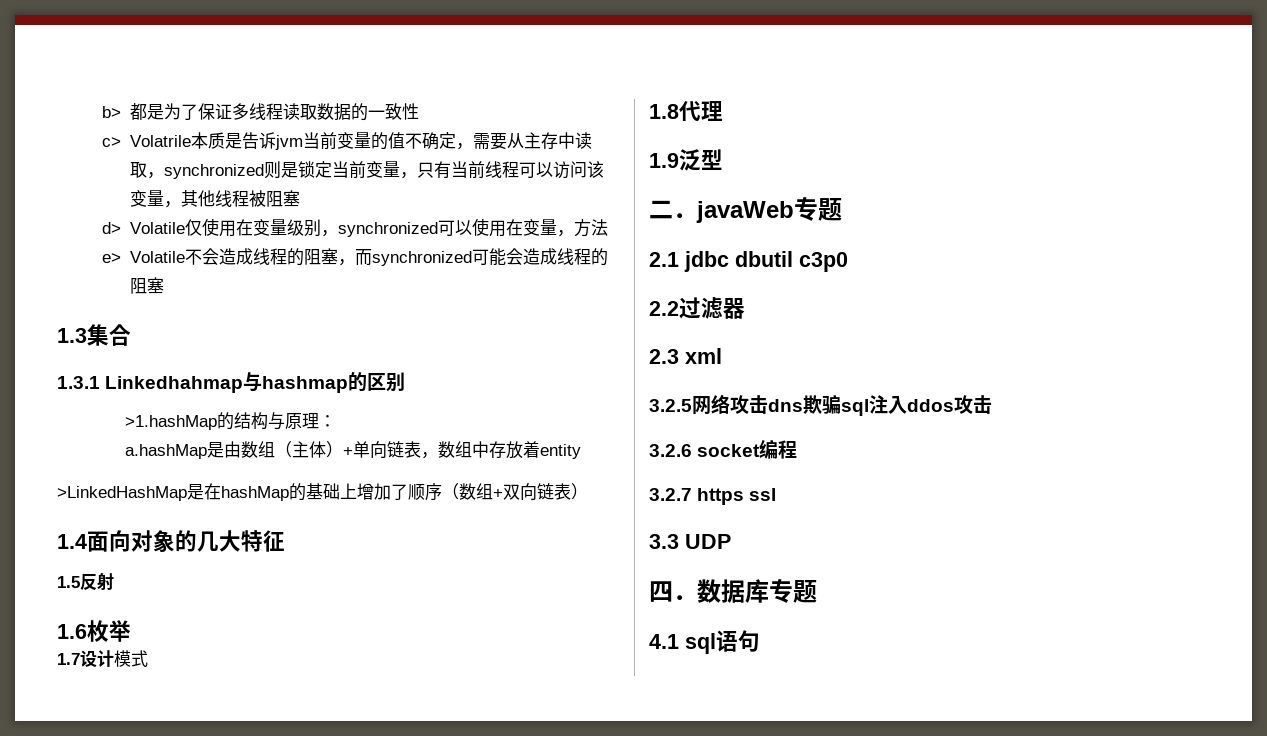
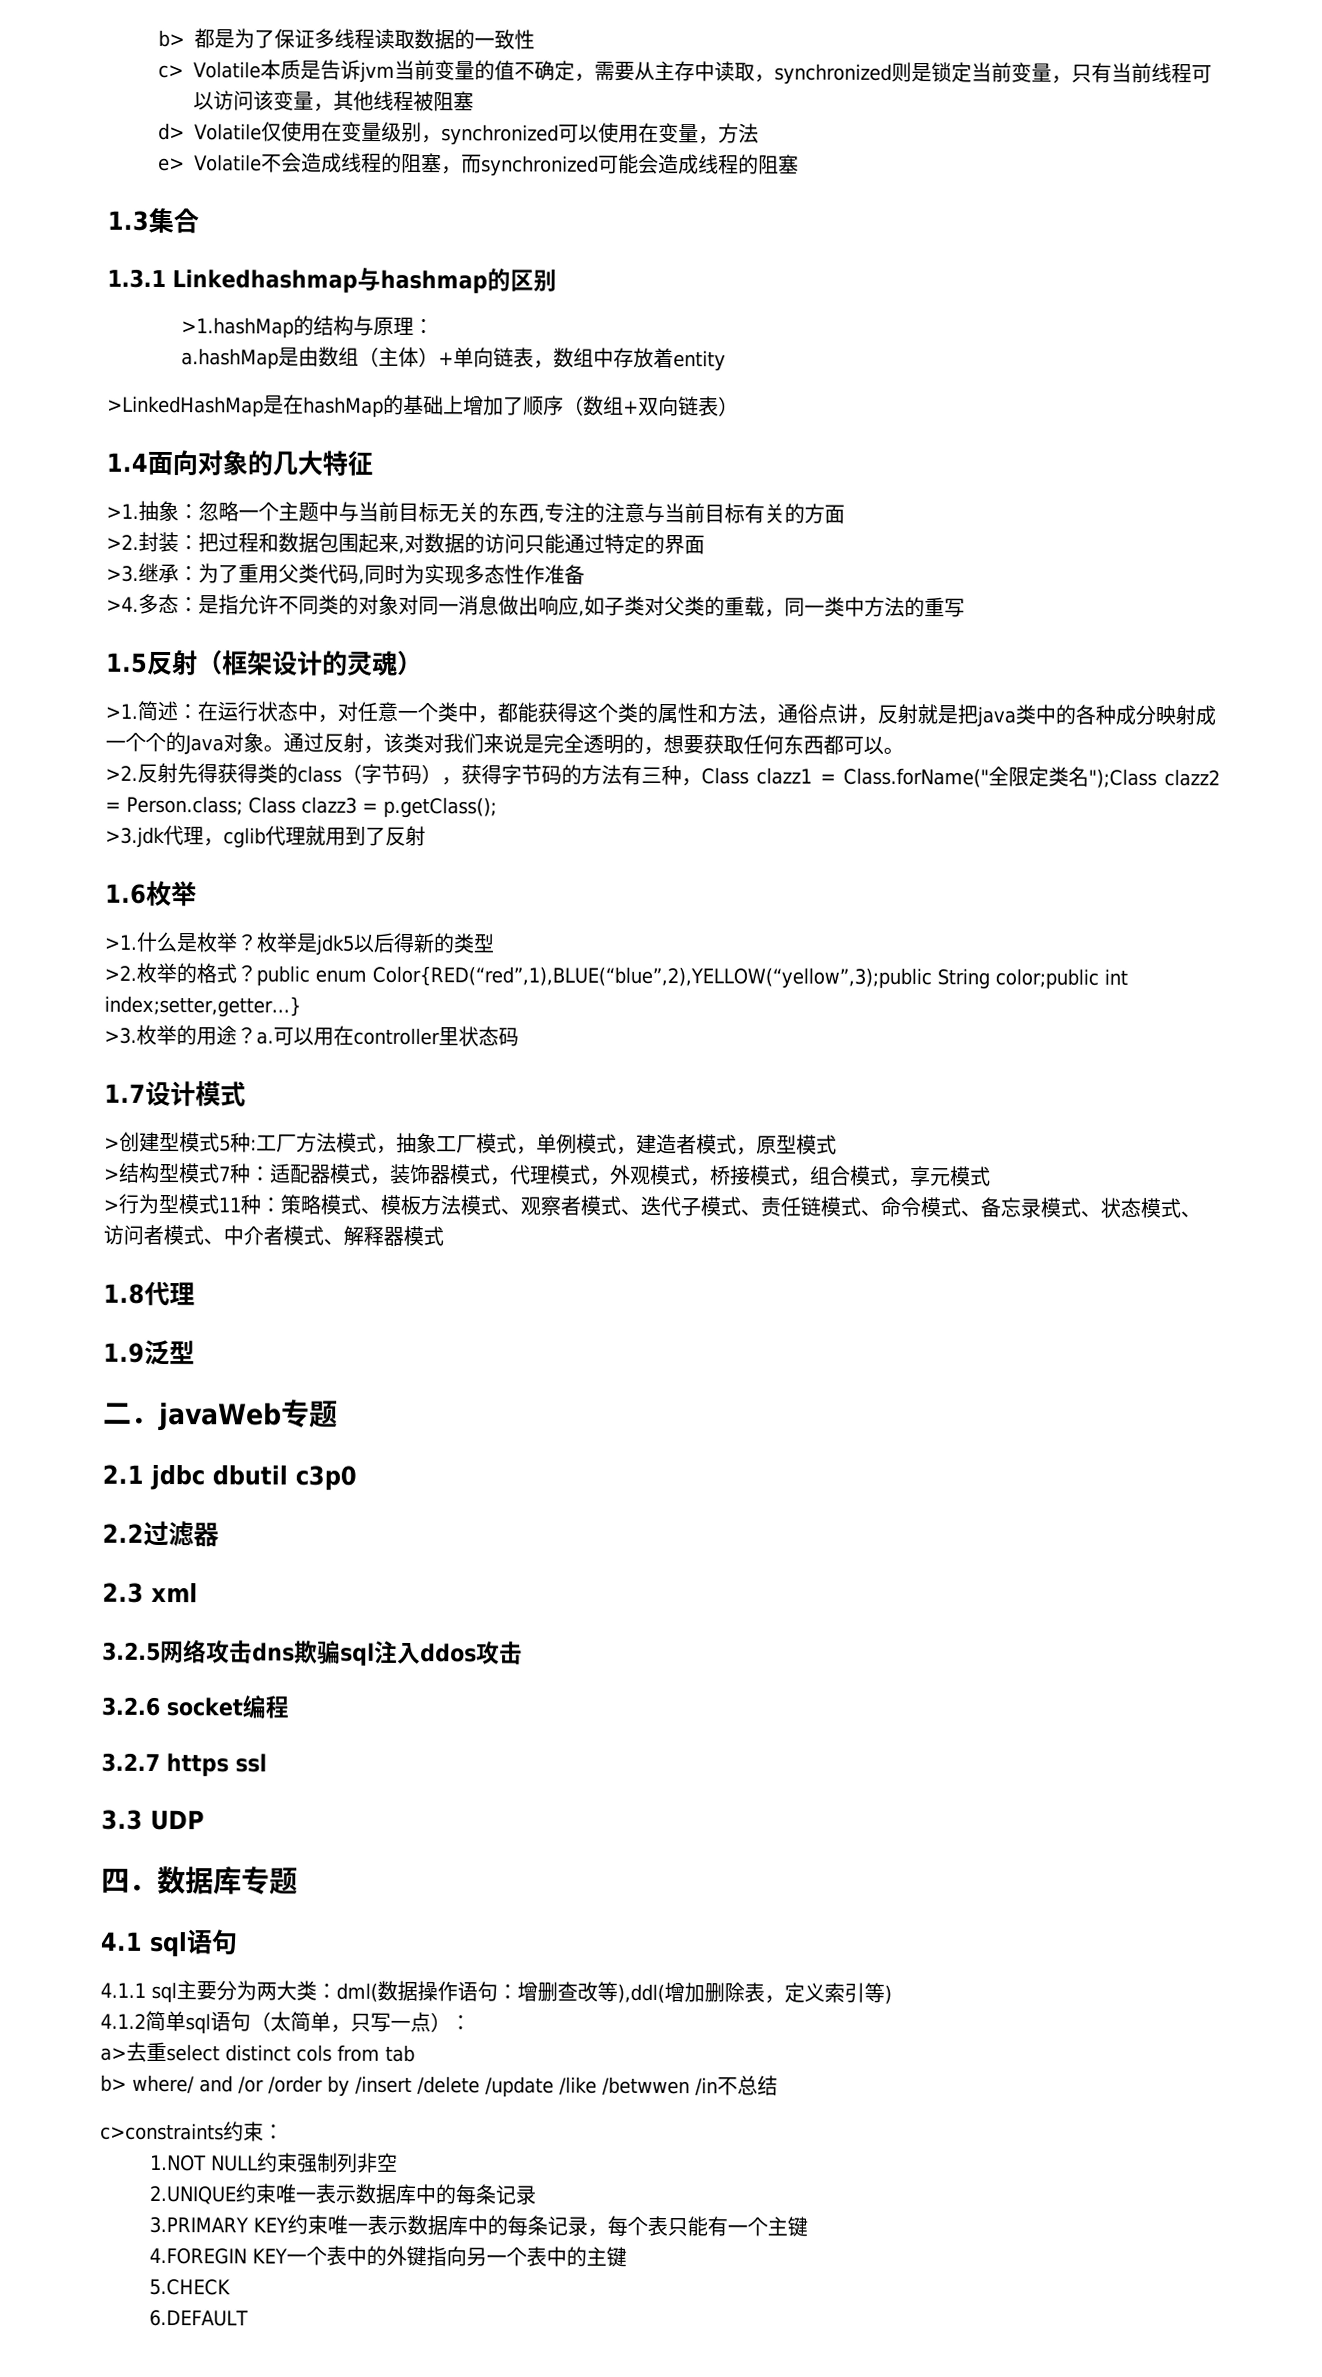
[129,135,191,147] Volatrile -> [192,61,261,79] Volatile
[105,376,244,393] Linkedhahmap -> [172,269,358,293] Linkedhashmap
[57,573,114,590] [57,620,131,642] [57,650,114,667] 1.5反射 // 1.6枚举 // 1.7设计 -> [106,500,845,524] [106,531,705,555] [106,562,585,585] [106,593,965,618] [106,650,423,676] [105,700,1216,728] [105,732,904,756] [105,762,1220,788] [105,795,497,819] [105,824,426,849] [105,880,197,907] [104,931,495,956] [104,962,1128,990] [104,995,301,1018] [104,1024,519,1047] [104,1080,246,1107] [104,1131,837,1156] [104,1162,991,1188] [103,1193,1201,1219] [103,1224,404,1246] >1.抽象：忽略一个主题中与当前目标无关的东西,专注的注意与当前目标有关的方面 // >2.封装：把过程和数据包围起来,对数据的访问只能通过特定的界面 // >3.继承：为了重用父类代码,同时为实现多态性作准备 // >4.多态：是指允许不同类的对象对同一消息做出响应,如子类对父类的重载，同一类中方法的重写 // 1.5反射（框架设计的灵魂） // >1.简述：在运行状态中，对任意一个类中，都能获得这个类的属性和方法，通俗点讲，反射就是把java类中的各种成分映射成一个个的Java对象。通过反射，该类对我们来说是完全透明的，想要获取任何东西都可以。 // >2.反射先得获得类的class（字节码），获得字节码的方法有三种，Class clazz1 = Class.forName("全限定类名");Class clazz2 = Person.class; Class clazz3 = p.getClass(); // >3.jdk代理，cglib代理就用到了反射 // 1.6枚举 // >1.什么是枚举？枚举是jdk5以后得新的类型 // >2.枚举的格式？public enum Color{RED(“red”,1),BLUE(“blue”,2),YELLOW(“yellow”,3);public String color;public int index;setter,getter…} // >3.枚举的用途？a.可以用在controller里状态码 // 1.7设计模式 // >创建型模式5种:工厂方法模式，抽象工厂模式，单例模式，建造者模式，原型模式 // >结构型模式7种：适配器模式，装饰器模式，代理模式，外观模式，桥接模式，组合模式，享元模式 // >行为型模式11种：策略模式、模板方法模式、观察者模式、迭代子模式、责任链模式、命令模式、备忘录模式、状态模式、访问者模式、中介者模式、解释器
(760, 641) none -> [100,1980,892,2004] [100,2010,471,2035] [100,2041,415,2063] [100,2074,778,2098] [100,2121,284,2142] [149,2152,398,2173] [148,2183,536,2206] [148,2214,808,2237] [148,2245,627,2267] [148,2278,231,2296] [148,2309,249,2327] // 4.1.1 sql主要分为两大类：dml(数据操作语句：增删查改等),ddl(增加删除表，定义索引等) // 4.1.2简单sql语句（太简单，只写一点）： // a>去重select distinct cols from tab // b> where/ and /or /order by /insert /delete /update /like /betwwen /in不总结 // c>constraints约束： // 1.NOT NULL约束强制列非空 // 2.UNIQUE约束唯一表示数据库中的每条记录 // 3.PRIMARY KEY约束唯一表示数据库中的每条记录，每个表只能有一个主键 // 4.FOREGIN KEY一个表中的外键指向另一个表中的主键 // 5.CHECK // 6.DEFAULT

